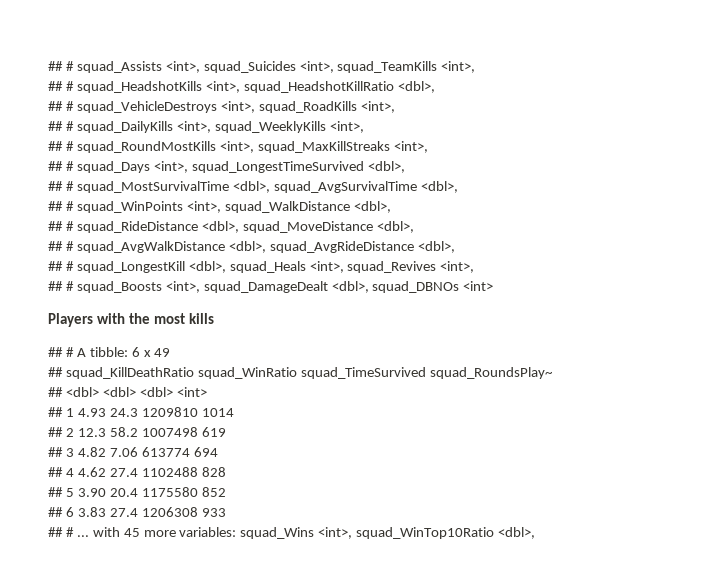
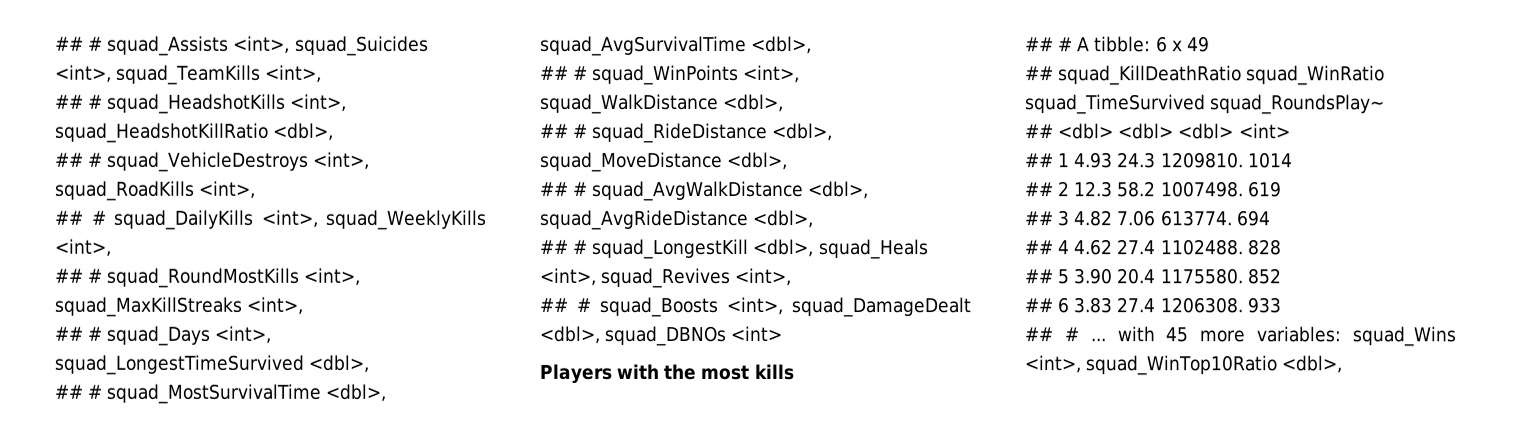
[141,407,198,417] 1209810 -> [1160,152,1244,169] 1209810.
[141,427,198,437] 1007498 -> [1160,181,1244,198] 1007498.
[141,447,190,457] 613774 -> [1159,210,1233,227] 613774.
[141,467,198,477] 1102488 -> [1159,239,1243,256] 1102488.
[141,487,198,497] 1175580 -> [1159,268,1243,285] 1175580.
[141,507,198,517] 1206308 -> [1159,297,1243,314] 1206308.

